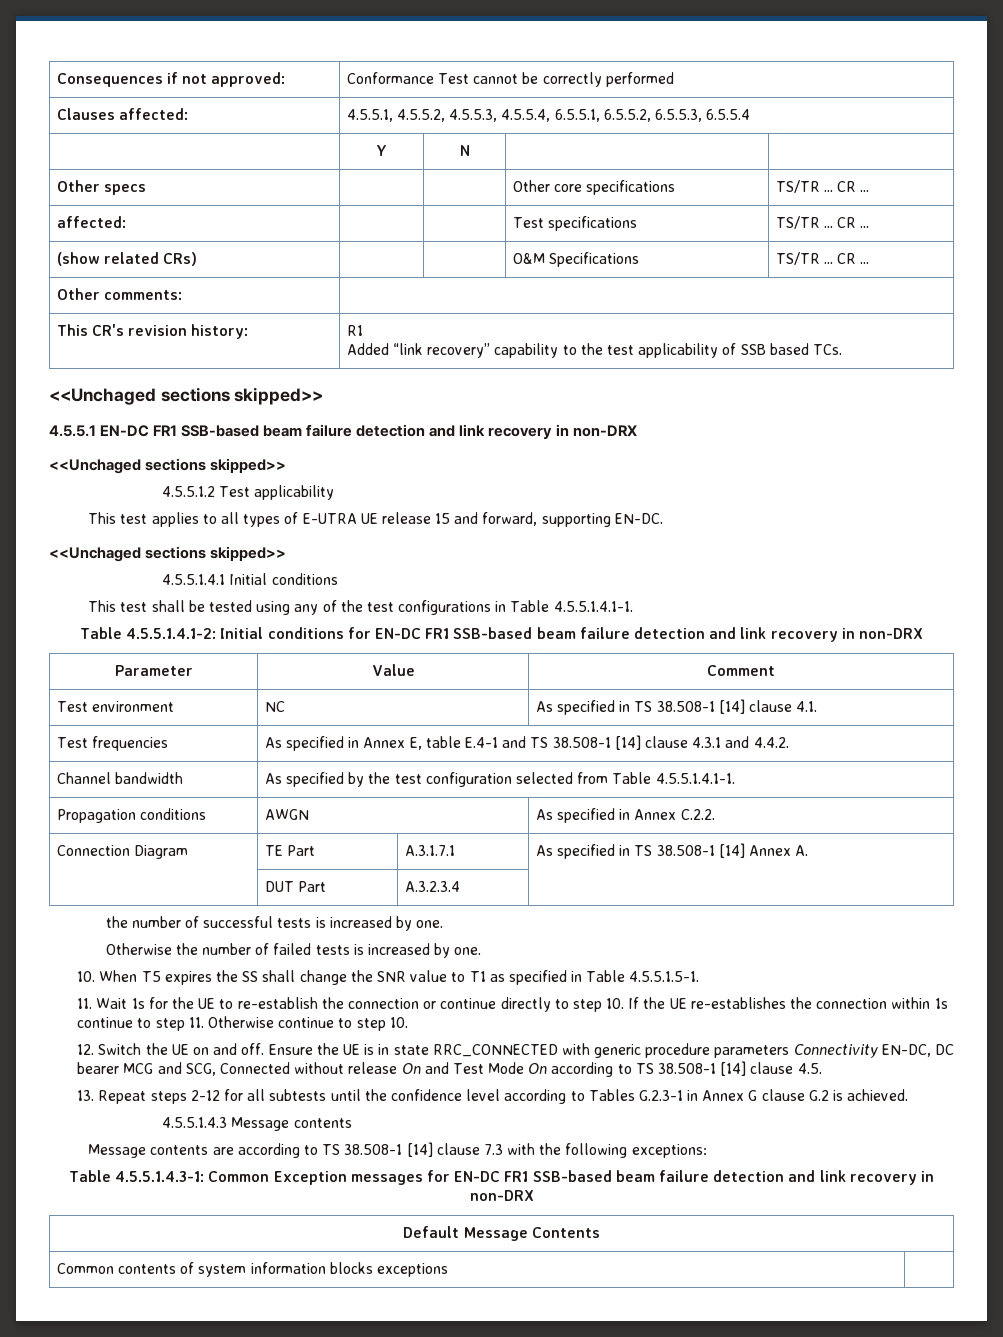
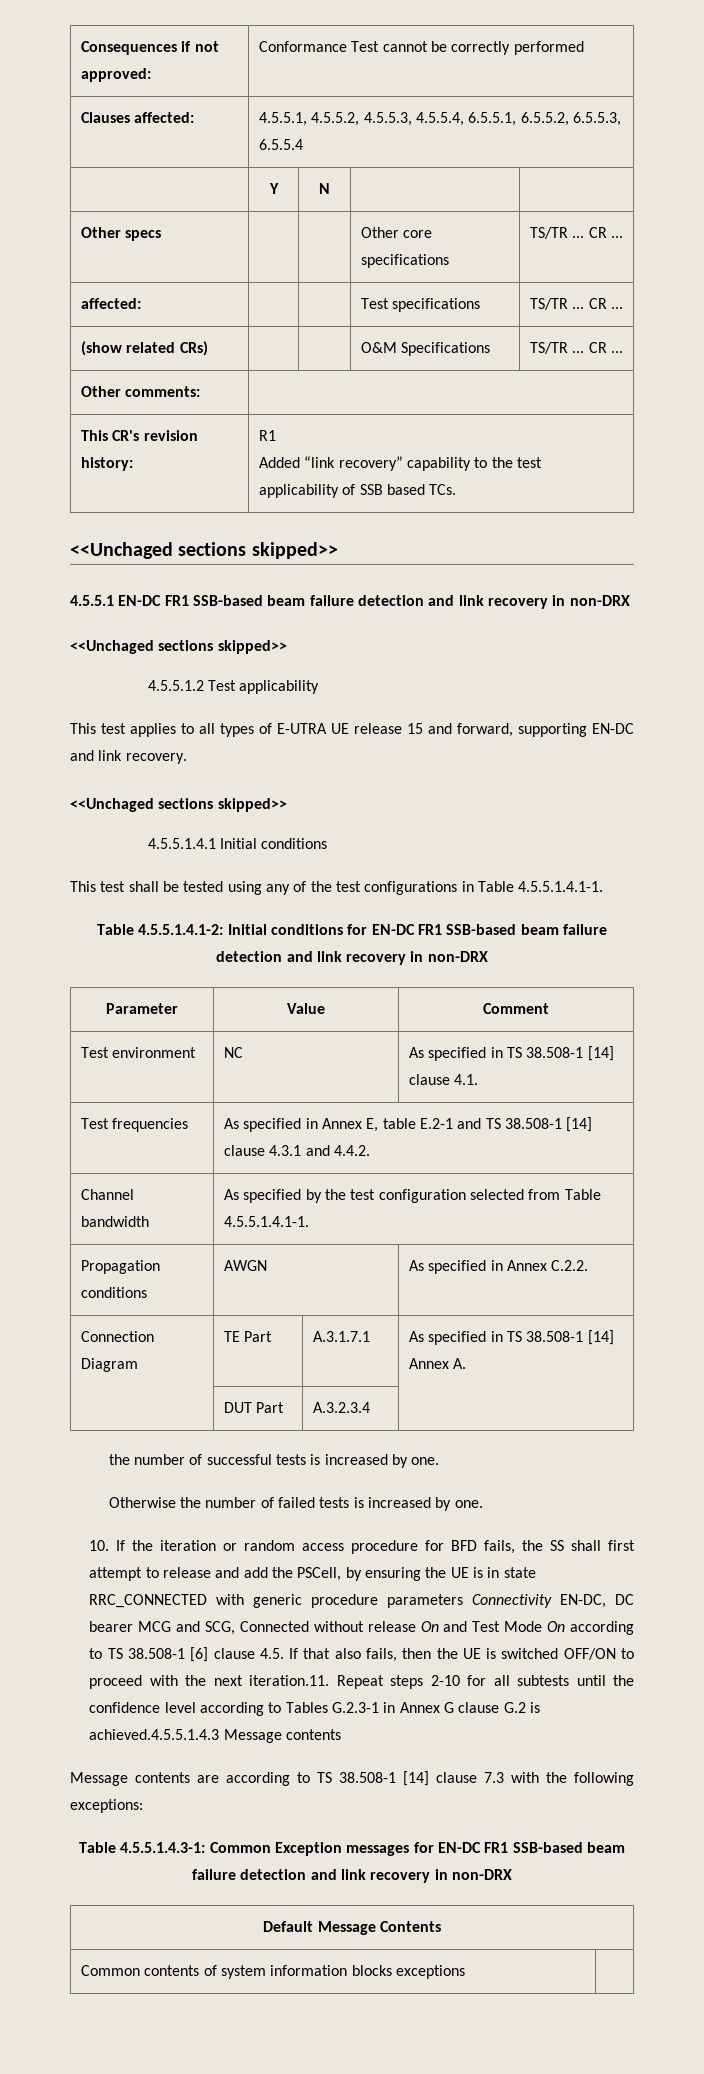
[614,513,663,524] EN-DC. -> [592,723,634,734] [70,750,187,764] EN-DC and link recovery.
[465,737,499,748] E.4-1 -> [419,1118,453,1129] E.2-1
[99,970,700,985] [77,997,948,1012] [77,1016,408,1031] [77,1043,313,1055] When T5 expires the SS shall change the SNR value to T1 as specified in Table 4.5.5.1.5-1. // 11. Wait 1s for the UE to re-establish the connection or continue directly to step 10. If the UE re-establishes the connection within 1s continue to step 11. Otherwise continue to step 10. // 12. Switch the UE on and off. Ensure -> [116,1540,636,1554] [89,1567,421,1581] If the iteration or random access procedure for BFD fails, the SS shall first attempt to release and add the PSCell, by ensuring
[720,1061,747,1076] [14] -> [190,1647,209,1662] [6]
[77,1090,95,1101] // 13. -> [289,1648,635,1662] [89,1675,330,1689] If that also fails, then the UE is switched OFF/ON to proceed with the next iteration.11.
[190,1090,220,1101] 2-12 -> [430,1675,460,1686] 2-10
[847,1089,909,1101] [162,1117,228,1128] achieved. // 4.5.5.1.4.3 -> [89,1729,220,1740] achieved.4.5.5.1.4.3

